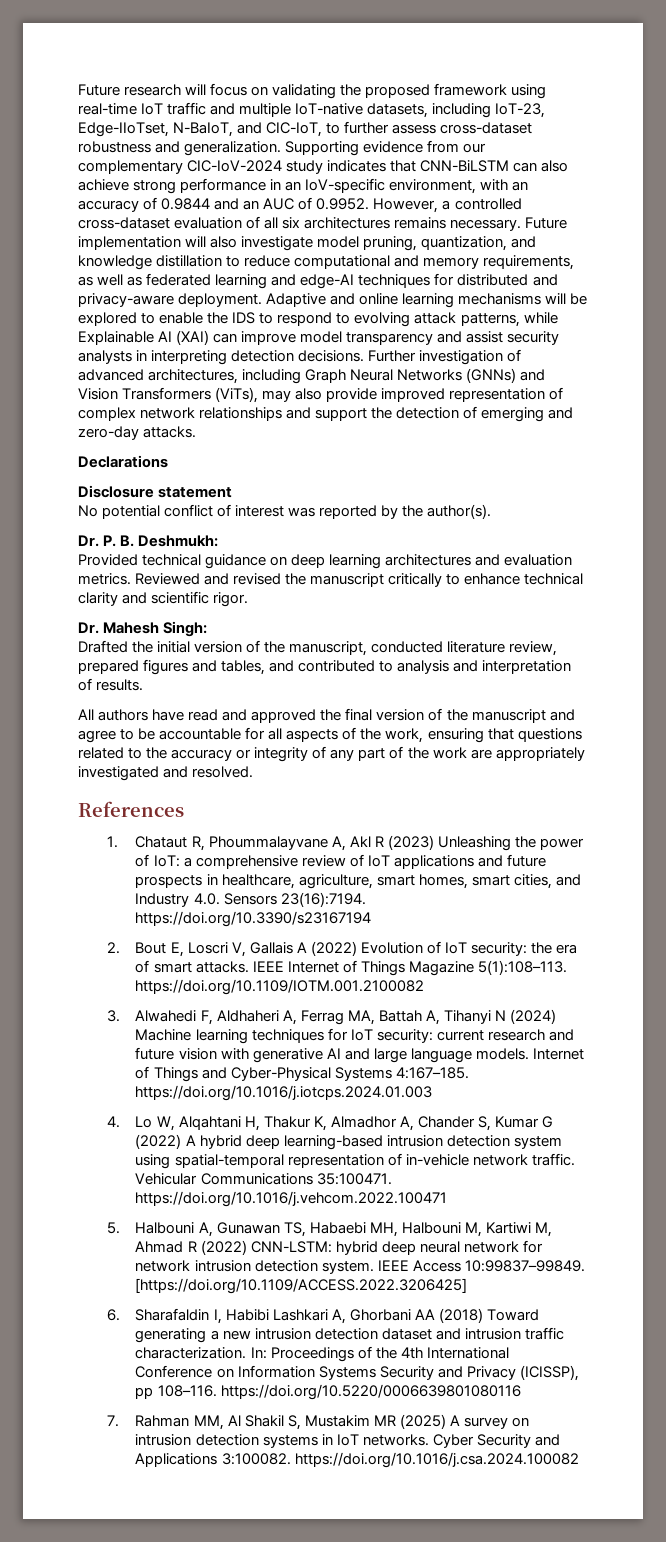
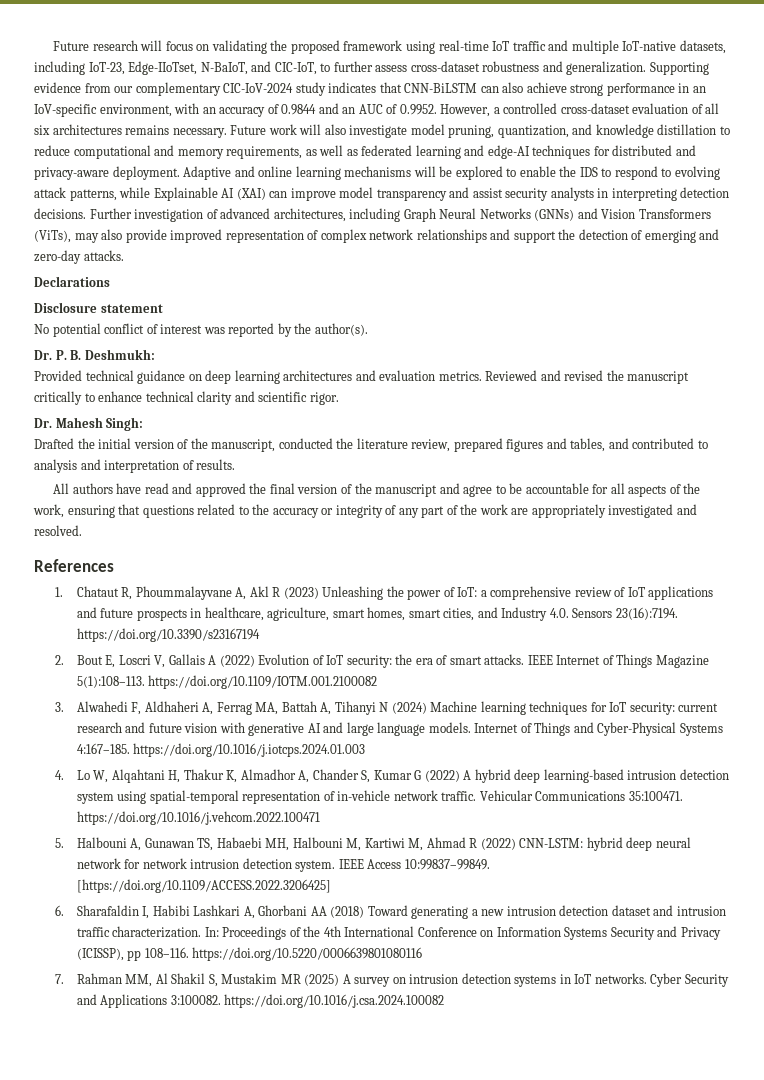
[78,236,181,250] implementation -> [268,124,297,135] work
(444, 647) none -> [336,438,354,449] the

